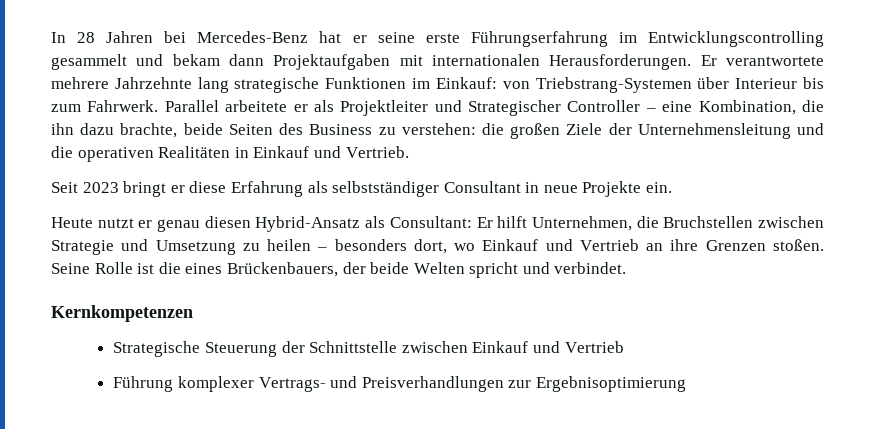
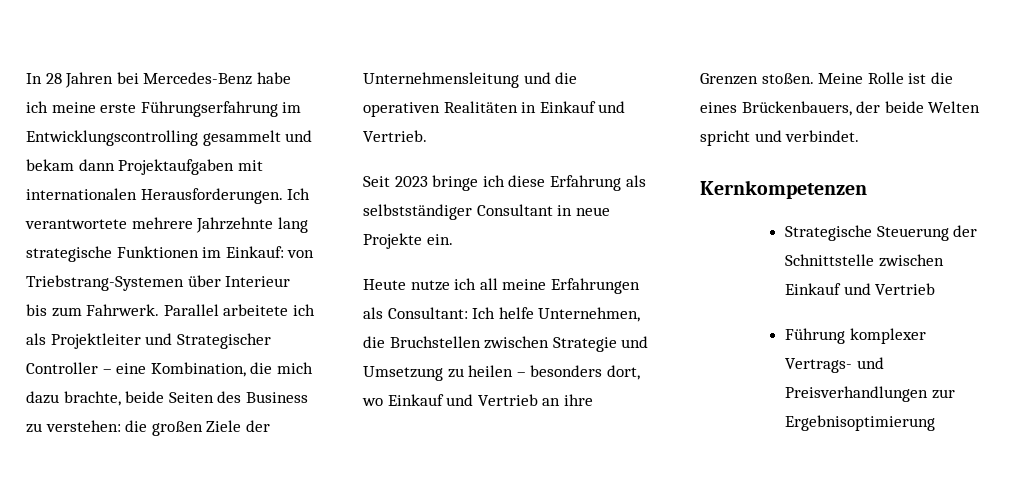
[319,31,415,43] hat er seine -> [256,72,291,84] [26,101,96,113] habe ich meine
[700,55,717,66] Er -> [287,188,311,200] Ich
[293,104,308,112] er -> [292,304,315,316] ich
[51,123,74,135] ihn -> [276,362,313,374] mich
[123,181,185,197] bringt er -> [432,175,505,191] bringe ich
[97,216,528,232] nutzt er genau diesen Hybrid-Ansatz als Consultant: Er hilft -> [410,278,640,294] [363,307,534,319] nutze ich all meine Erfahrungen als Consultant: Ich helfe
[51,263,90,274] Seine -> [818,73,864,84] Meine

